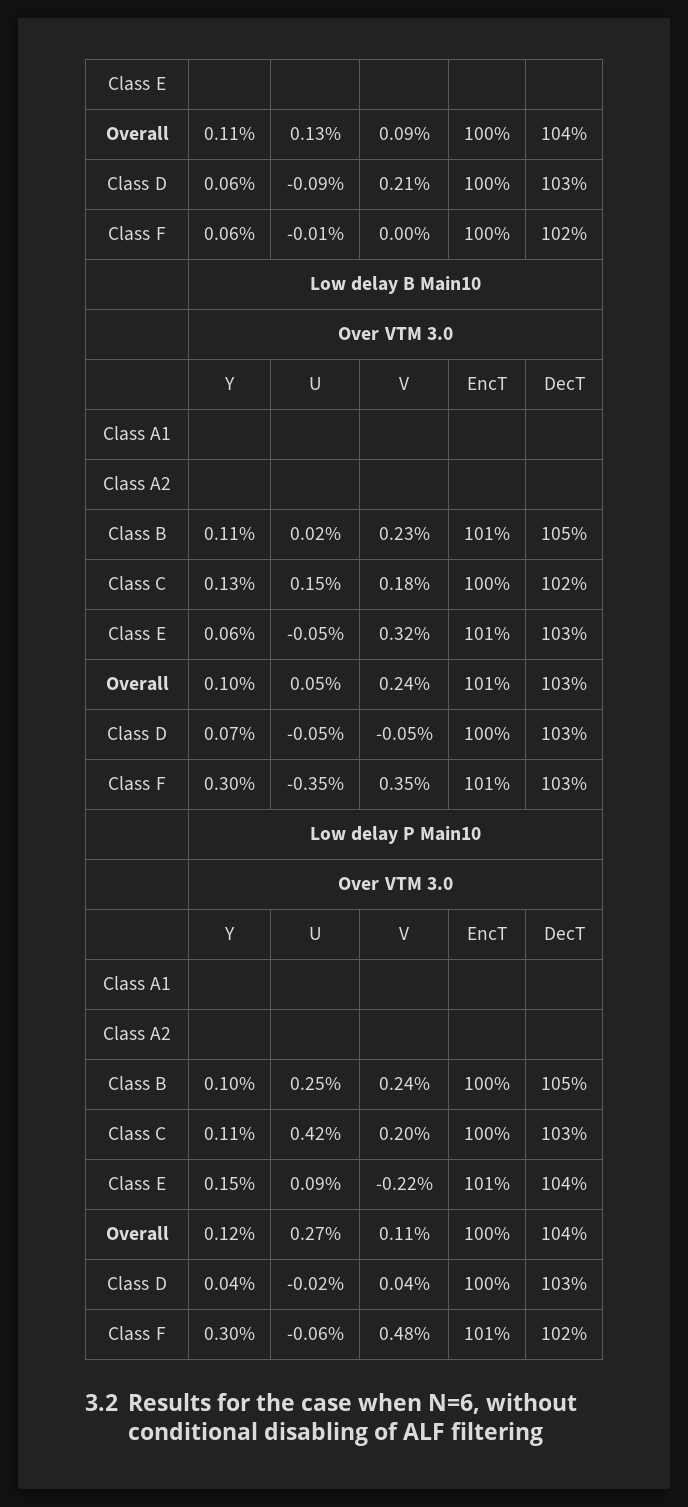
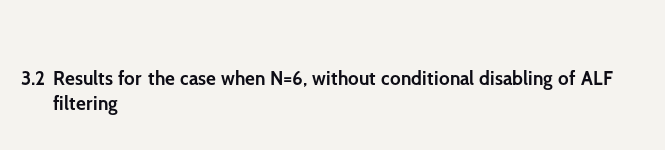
[108,76,166,91] [105,126,169,141] [204,127,255,140] [289,127,341,140] [378,127,430,140] [464,127,510,140] [541,127,587,140] [107,176,167,191] [204,177,255,190] [286,177,344,190] [378,177,430,190] [464,177,510,190] [541,177,587,190] [108,226,166,241] [204,227,255,240] [286,227,344,240] [378,227,430,240] [464,227,510,240] [541,227,587,240] [309,276,482,294] [338,327,453,340] [224,377,235,390] [308,377,322,390] [399,377,410,390] [467,377,507,390] [543,377,585,390] [102,426,172,441] [102,476,172,491] [107,526,167,541] [204,527,255,540] [289,527,341,540] [378,527,430,540] [464,527,510,540] [541,527,587,540] [107,576,167,591] [204,577,255,590] [289,577,341,590] [378,577,430,590] [464,577,510,590] [541,577,587,590] [108,626,166,641] [204,627,255,640] [286,627,344,640] [378,627,430,640] [464,627,510,640] [541,627,587,640] [105,676,169,691] [204,677,255,690] [289,677,341,690] [378,677,430,690] [464,677,510,690] [541,677,587,690] [107,726,167,741] [204,727,255,740] [286,727,344,740] [375,727,433,740] [464,727,510,740] [541,727,587,740] [108,776,166,791] [204,777,255,790] [286,777,344,790] [378,777,430,790] [464,777,510,790] [541,777,587,790] [309,826,482,844] [338,877,453,890] [224,927,235,940] [308,927,322,940] [399,927,410,940] [467,927,507,940] [543,927,585,940] [102,976,172,991] [102,1026,172,1041] [107,1076,167,1091] [204,1077,255,1090] [289,1077,341,1090] [378,1077,430,1090] [464,1077,510,1090] [541,1077,587,1090] [107,1126,167,1141] [204,1127,255,1140] [289,1127,341,1140] [378,1127,430,1140] [464,1127,510,1140] [541,1127,587,1140] [108,1176,166,1191] [204,1177,255,1190] [289,1177,341,1190] [375,1177,433,1190] [464,1177,510,1190] [541,1177,587,1190] [105,1226,169,1241] [204,1227,255,1240] [289,1227,341,1240] [378,1227,430,1240] [464,1227,510,1240] [541,1227,587,1240] [107,1276,167,1291] [204,1277,255,1290] [286,1277,344,1290] [378,1277,430,1290] [464,1277,510,1290] [541,1277,587,1290] [108,1326,166,1341] [204,1327,255,1340] [286,1327,344,1340] [378,1327,430,1340] [464,1327,510,1340] [541,1327,587,1340] Class E | | | | | // Overall | 0.11% | 0.13% | 0.09% | 100% | 104% // Class D | 0.06% | -0.09% | 0.21% | 100% | 103% // Class F | 0.06% | -0.01% | 0.00% | 100% | 102% // | Low delay B Main10 // | Over VTM 3.0 // | Y | U | V | EncT | DecT // Class A1 | | | | | // Class A2 | | | | | // Class B | 0.11% | 0.02% | 0.23% | 101% | 105% // Class C | 0.13% | 0.15% | 0.18% | 100% | 102% // Class E | 0.06% | -0.05% | 0.32% | 101% | 103% // Overall | 0.10% | 0.05% | 0.24% | 101% | 103% // Class D | 0.07% | -0.05% | -0.05% | 100% | 103% // Class F | 0.30% | -0.35% | 0.35% | 101% | 103% // | Low delay P Main10 // | Over VTM 3.0 // | Y | U | V | EncT | DecT // Class A1 | | | | | // Class A2 | | | | | // Class B | 0.10% | 0.25% | 0.24% | 100% | 105% // Class C | 0.11% | 0.42% | 0.20% | 100% | 103% // Class E | 0.15% | 0.09% | -0.22% | 101% | 104% // Overall | 0.12% | 0.27% | 0.11% | 100% | 104% // Class D | 0.04% | -0.02% | 0.04% | 100% | 103% // Class F | 0.30% | -0.06% | 0.48% | 101% | 102% // -> (21, 78) none

